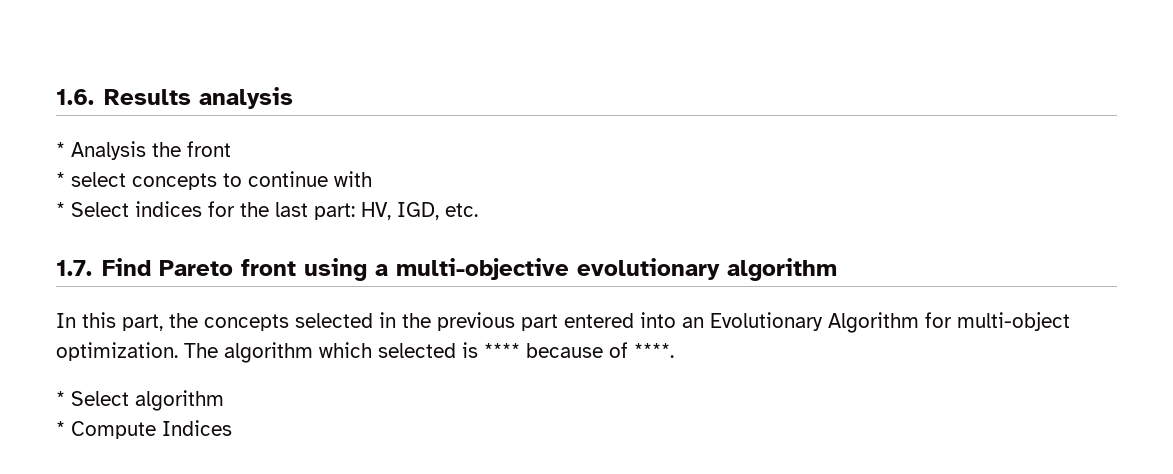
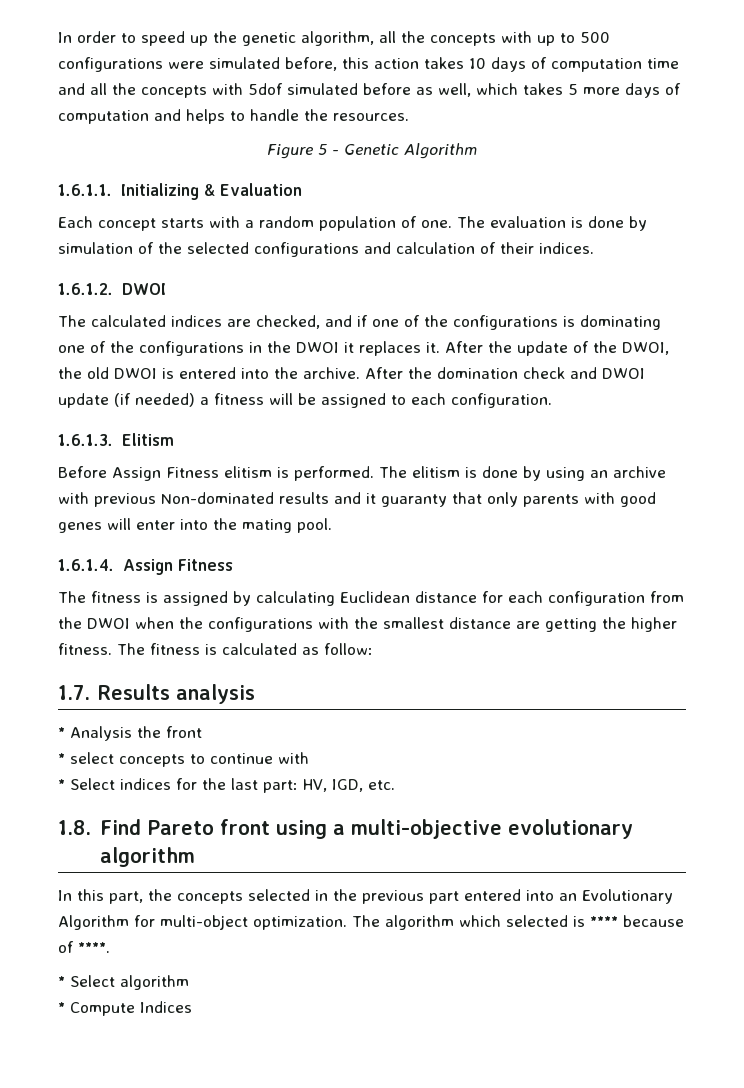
[56,89,94,105] 1.6. -> [58,31,610,46] [58,57,679,72] [58,83,681,98] [58,109,409,124] [267,143,477,159] [58,183,302,200] [58,216,647,231] [58,242,594,257] [58,283,166,295] [58,315,661,330] [58,341,669,356] [58,367,645,379] [58,393,552,408] [58,433,174,446] [58,466,666,481] [58,492,656,507] [58,518,332,533] [58,559,233,575] [58,591,684,606] [58,617,677,632] [58,643,373,655] [58,685,90,700] In order to speed up the genetic algorithm, all the concepts with up to 500 configurations were simulated before, this action takes 10 days of computation time and all the concepts with 5dof simulated before as well, which takes 5 more days of computation and helps to handle the resources. // Figure 5 - Genetic Algorithm // 1.6.1.1. Initializing & Evaluation // Each concept starts with a random population of one. The evaluation is done by simulation of the selected configurations and calculation of their indices. // 1.6.1.2. DWOI // The calculated indices are checked, and if one of the configurations is dominating one of the configurations in the DWOI it replaces it. After the update of the DWOI, the old DWOI is entered into the archive. After the domination check and DWOI update (if needed) a fitness will be assigned to each configuration. // 1.6.1.3. Elitism // Before Assign Fitness elitism is performed. The elitism is done by using an archive with previous Non-dominated results and it guaranty that only parents with good genes will enter into the mating pool. // 1.6.1.4. Assign Fitness // The fitness is assigned by calculating Euclidean distance for each configuration from the DWOI when the configurations with the smallest distance are getting the higher fitness. The fitness is calculated as follow: // 1.7.
[56,260,92,276] 1.7. -> [58,820,91,835] 1.8.

